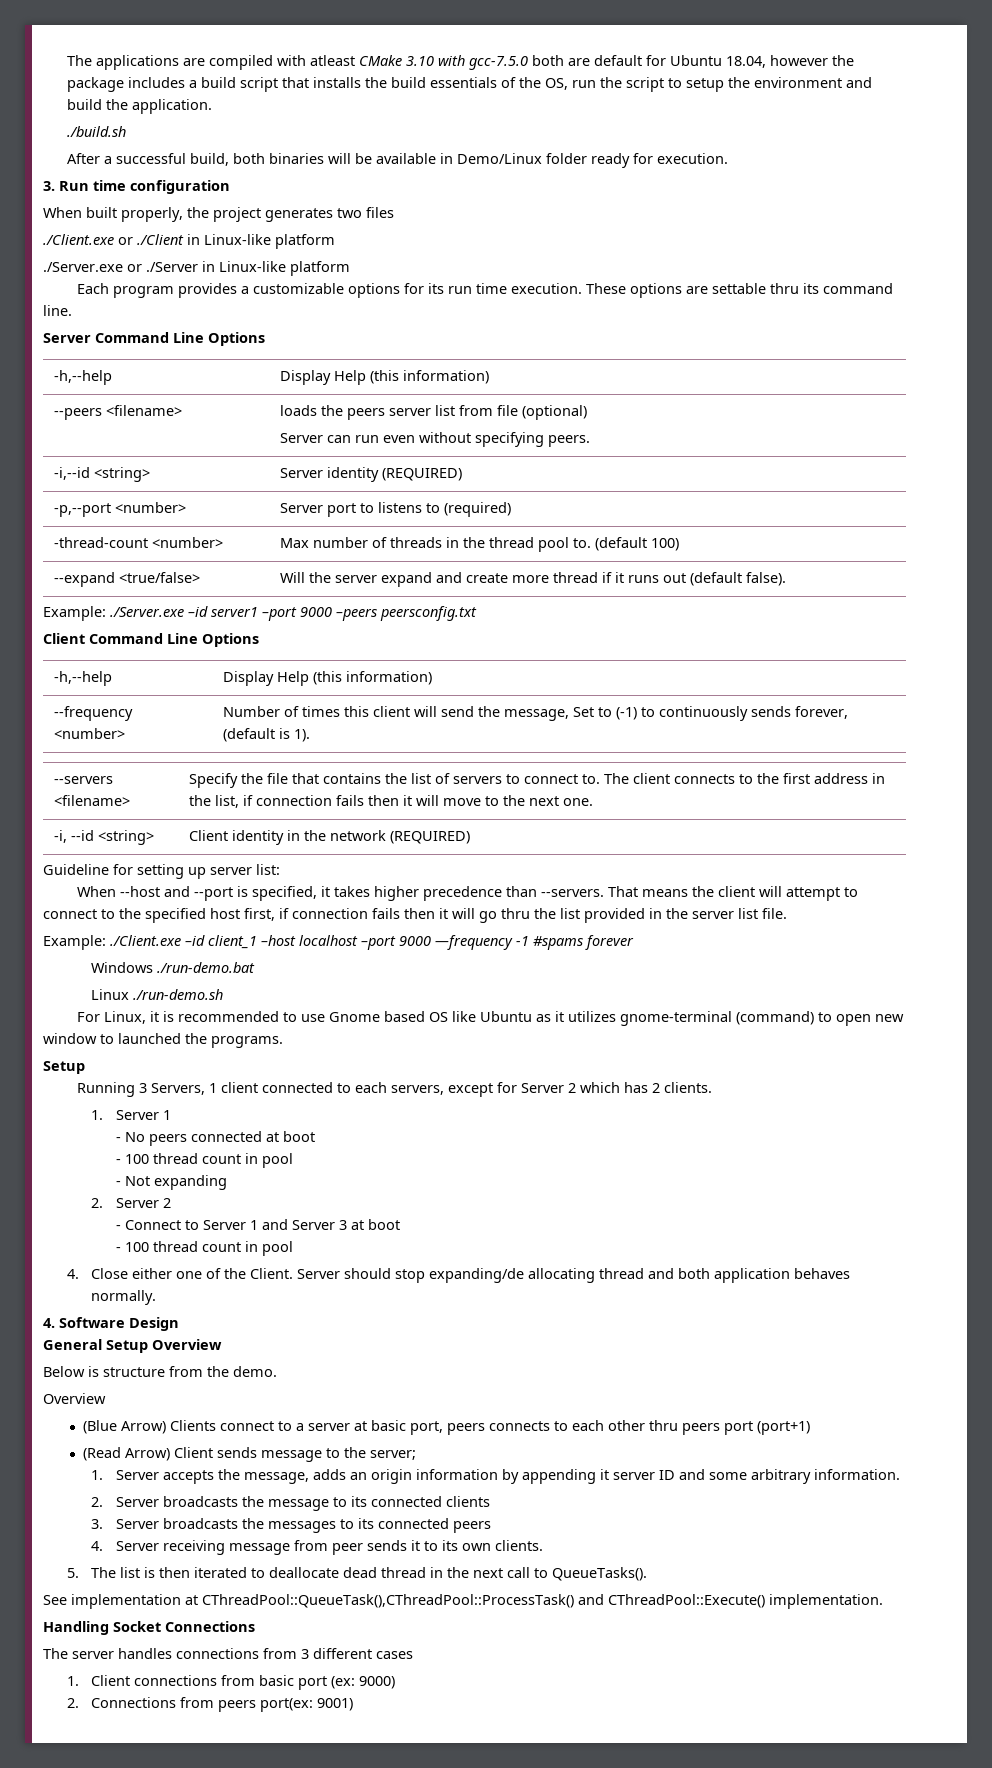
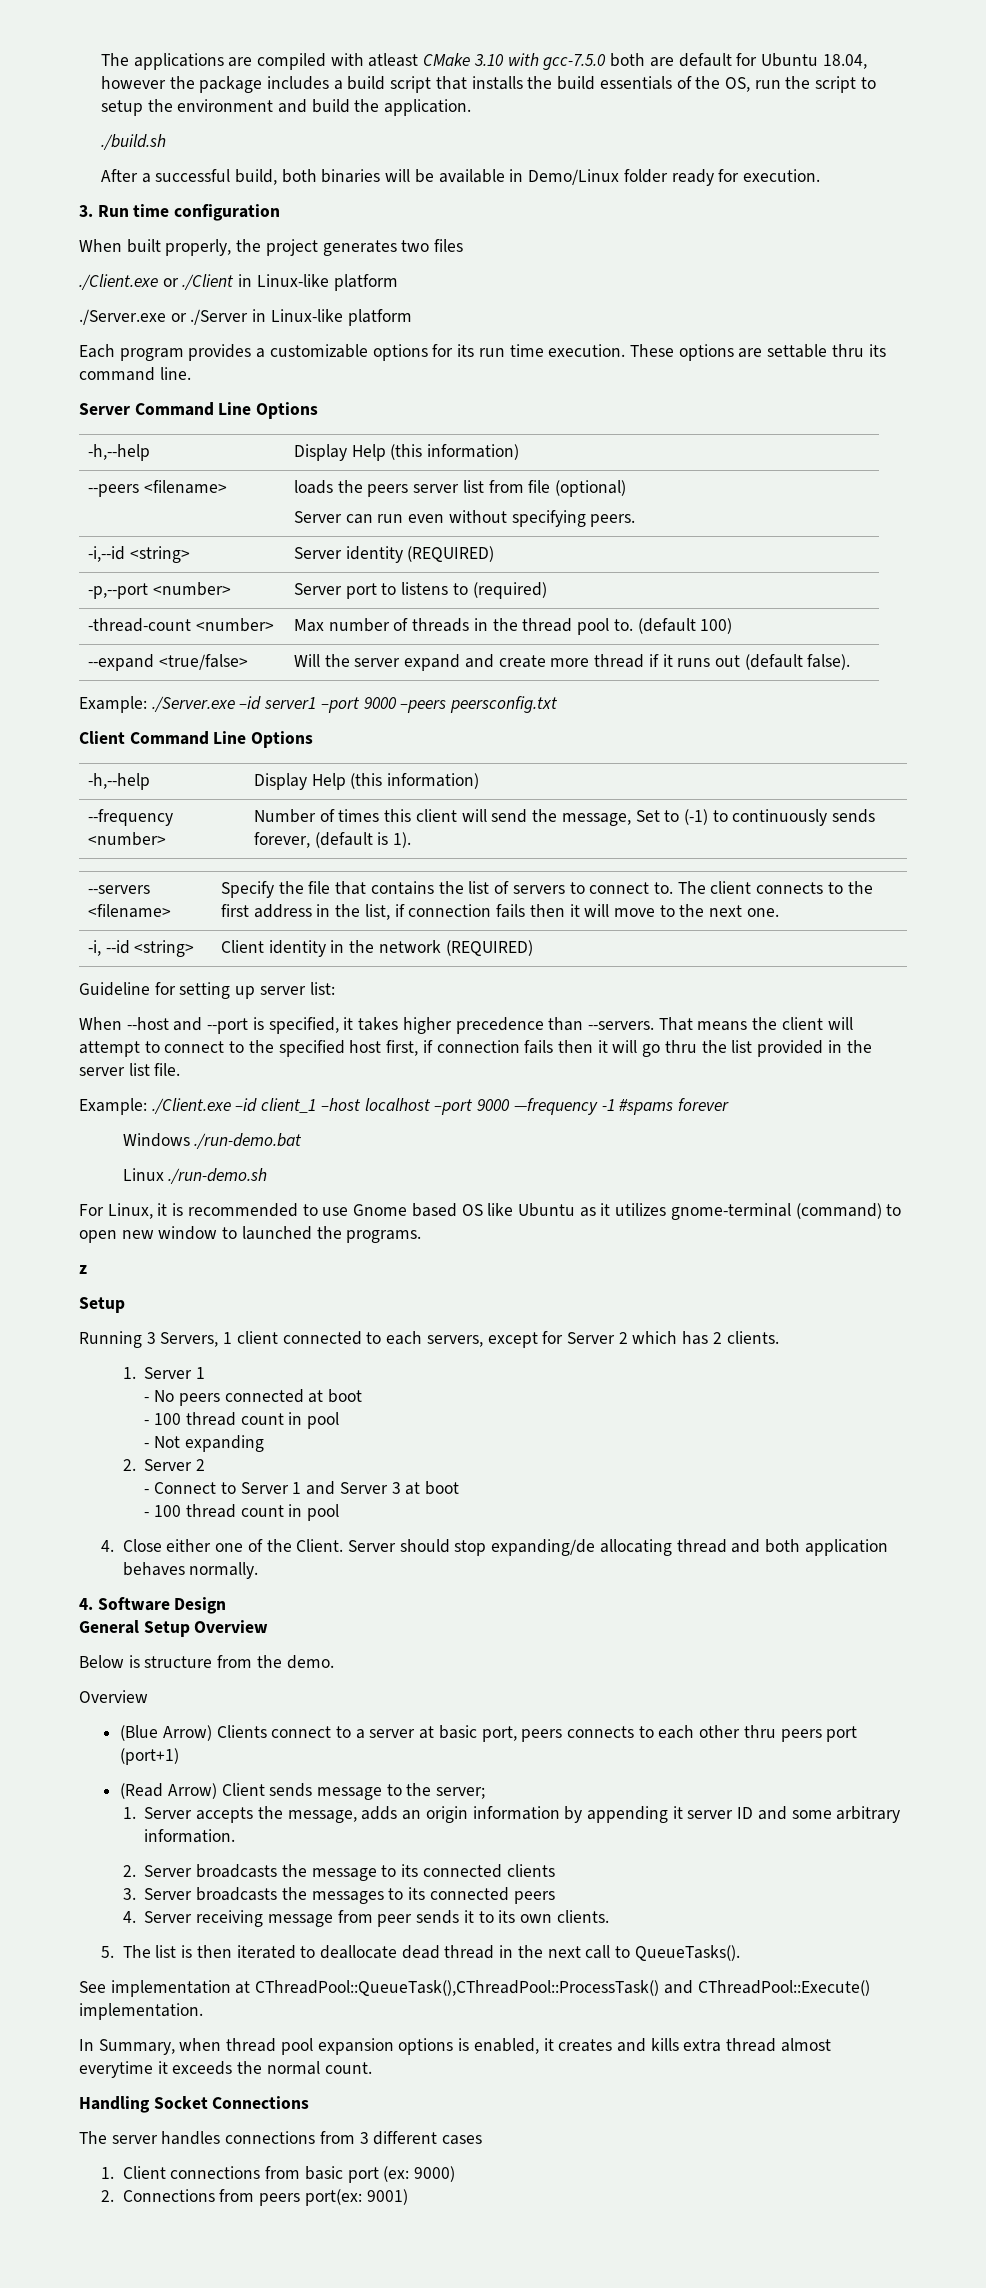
(283, 1042) none -> [79,1265,87,1274] // z
(883, 1601) none -> [79,2038,831,2055] [79,2061,372,2078] // In Summary, when thread pool expansion options is enabled, it creates and kills extra thread almost everytime it exceeds the normal count.

